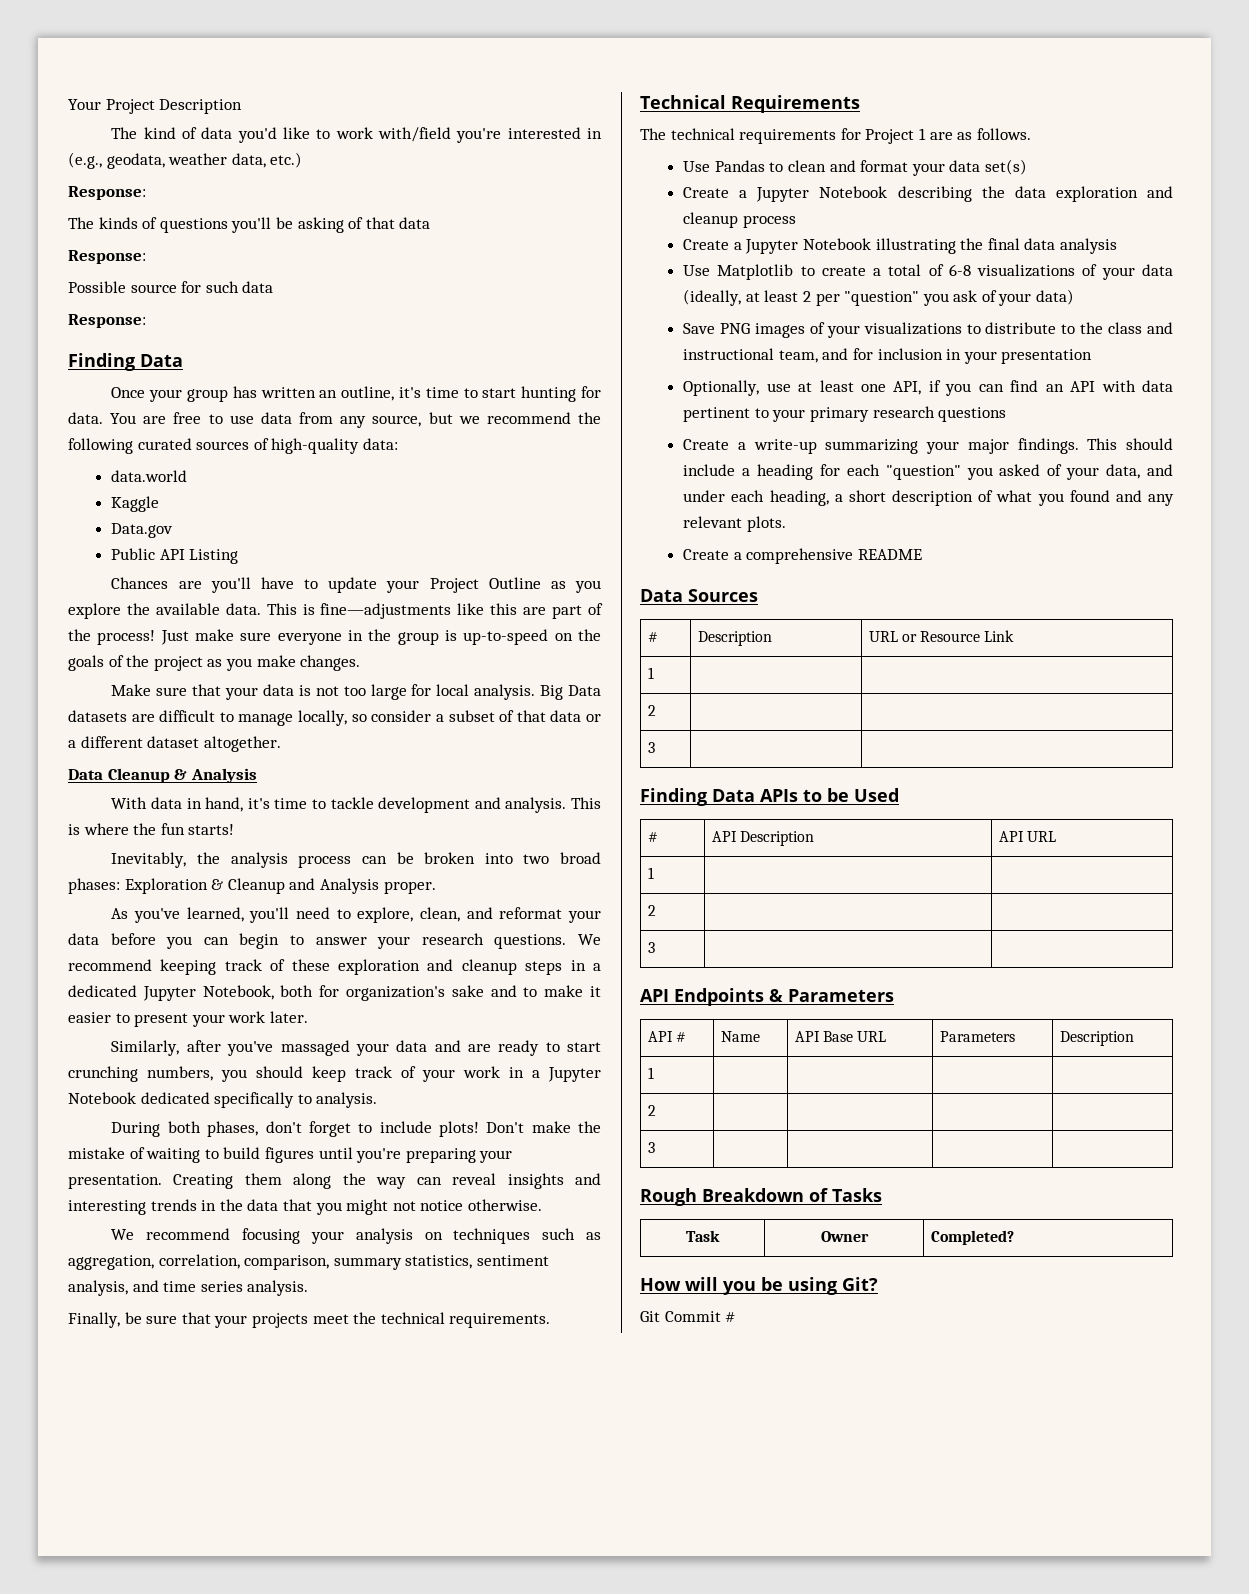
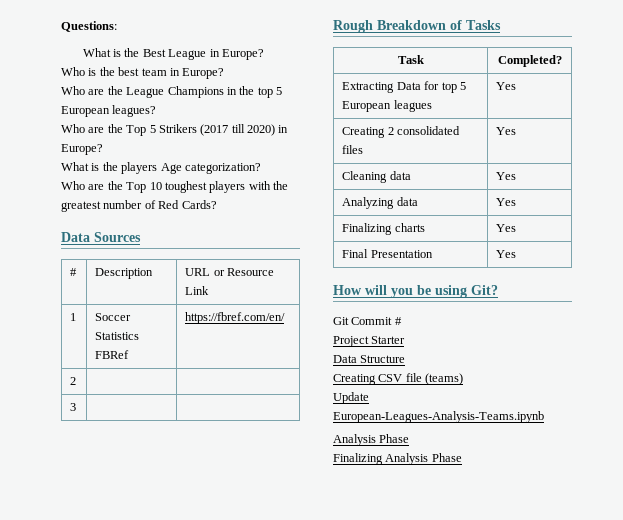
[68,99,243,114] [111,127,602,143] [68,152,303,169] [68,186,146,200] [68,217,431,233] [68,250,146,264] [68,281,274,293] [68,314,146,328] [68,353,183,371] [111,386,602,402] [68,412,601,428] [68,438,398,454] [111,470,188,482] [111,496,160,512] [111,523,174,538] [111,548,239,564] [111,577,601,593] [68,603,604,619] [68,629,601,645] [68,655,361,671] [111,684,602,700] [68,710,601,726] [68,736,281,752] [68,768,257,783] [111,797,602,813] [68,823,235,835] [111,852,601,868] [68,878,436,894] [111,907,601,923] [68,933,601,949] [68,959,601,975] [68,985,601,1001] [68,1011,308,1027] [111,1040,601,1056] [68,1066,601,1082] [68,1092,378,1108] [111,1121,601,1137] [68,1147,513,1163] [68,1173,602,1189] [68,1199,542,1215] [111,1228,601,1244] [68,1254,549,1270] [68,1280,309,1296] [68,1312,551,1328] [640,95,860,113] [640,128,1031,144] [683,159,1027,176] [683,186,1173,202] [683,212,796,228] [683,238,1117,254] [683,264,1173,280] [683,289,1075,306] [683,322,1173,338] [683,348,1093,364] [683,380,1173,396] [683,406,1007,422] [683,438,1173,454] [683,464,1173,480] [683,490,1174,506] [683,516,786,532] [683,548,922,564] Your Project Description // The kind of data you'd like to work with/field you're interested in (e.g., geodata, weather data, etc.) // Response: // The kinds of questions you'll be asking of that data // Response: // Possible source for such data // Response: // Finding Data // Once your group has written an outline, it's time to start hunting for data. You are free to use data from any source, but we recommend the following curated sources of high-quality data: // data.world // Kaggle // Data.gov // Public API Listing // Chances are you'll have to update your Project Outline as you explore the available data. This is fine—adjustments like this are part of the process! Just make sure everyone in the group is up-to-speed on the goals of the project as you make changes. // Make sure that your data is not too large for local analysis. Big Data datasets are difficult to manage locally, so consider a subset of that data or a different dataset altogether. // Data Cleanup & Analysis // With data in hand, it's time to tackle development and analysis. This is where the fun starts! // Inevitably, the analysis process can be broken into two broad phases: Exploration & Cleanup and Analysis proper. // As you've learned, you'll need to explore, clean, and reformat your data before you can begin to answer your research questions. We recommend keeping track of these exploration and cleanup steps in a dedicated Jupyter Notebook, both for organization's sake and to make it easier to present your work later. // Similarly, after you've massaged your data and are ready to start crunching numbers, you should keep track of your work in a Jupyter Notebook dedicated specifically to analysis. // During both phases, don't forget to include plots! Don't make the mistake of waiting to build figures until you're preparing your presentation. Creating them along the way can reveal insights and interesting trends in the data that you might not notice otherwise. // We recommend focusing your analysis on techniques such as aggregation, correlation, comparison, summary statistics, sentiment analysis, and time series analysis. // Finally, be sure that your projects meet the technical requirements. // Technical Requirements // The technical requirements for Project 1 are as follows. // Use Pandas to clean and format your data set(s) // Create a Jupyter Notebook describing the data exploration and cleanup process // Create a Jupyter Notebook illustrating the final data analysis // Use Matplotlib to create a total of 6-8 visualizations of your data (ideally, at least 2 per "question" you ask of your data) // Save PNG images of your visualizations to distribute to the class and instructional team, and for inclusion in your presentation // Optionally, use at least one API, if you can find an API with data pertinent to your primary research questions // Create a write-up summarizing your major findings. This should include a heading for each "question" you asked of your data, and under each heading, a short description of what you found and any relevant plots. // Create a comprehensive README -> [61,21,117,32] [82,48,264,60] [61,67,225,79] [61,86,282,98] [61,105,157,117] [61,124,289,136] [61,144,103,155] [61,162,261,174] [61,181,288,193] [61,200,217,212] Questions: // What is the Best League in Europe? // Who is the best team in Europe? // Who are the League Champions in the top 5 European leagues? // Who are the Top 5 Strikers (2017 till 2020) in Europe? // What is the players Age categorization? // Who are the Top 10 toughest players with the greatest number of Red Cards?
[647,705,656,716] [647,742,655,753] [640,788,899,806] [647,832,658,842] [711,831,815,846] [998,831,1057,842] [647,867,654,879] [647,905,656,916] [647,942,655,953] [640,988,894,1006] [647,1031,687,1042] [720,1031,760,1042] [794,1031,887,1042] [939,1031,1015,1042] [1059,1031,1134,1046] [647,1067,654,1079] [647,1105,656,1116] [647,1142,655,1153] | // 2 | | // 3 | | // Finding Data APIs to be Used // # | API Description | API URL // 1 | | // 2 | | // 3 | | // API Endpoints & Parameters // API # | Name | API Base URL | Parameters | Description // 1 | | | | // 2 | | | | // 3 | | -> [95,313,132,321] [95,332,140,340] [95,350,130,359] [185,312,286,324] [70,377,77,385] [70,403,77,411] Soccer Statistics FBRef | https://fbref.com/en/ // 2 | | // 3
[820,1231,869,1242] [930,1230,1014,1245] Owner | Completed? -> [497,55,562,67] [342,81,466,93] [342,100,432,112] [496,82,517,90] [342,126,461,138] [342,145,364,154] [496,127,517,135] [342,171,411,183] [496,172,517,180] [342,197,418,209] [496,198,517,206] [342,223,425,235] [496,224,517,232] [342,249,433,258] [496,250,517,258] Completed? // Extracting Data for top 5 European leagues | Yes // Creating 2 consolidated files | Yes // Cleaning data | Yes // Analyzing data | Yes // Finalizing charts | Yes // Final Presentation | Yes
(737, 1317) none -> [333,336,406,347] [333,355,406,363] [333,373,464,385] [333,392,369,404] [333,411,544,423] [333,434,410,446] [333,453,462,465] // Project Starter // Data Structure // Creating CSV file (teams) // Update European-Leagues-Analysis-Teams.ipynb // Analysis Phase // Finalizing Analysis Phase

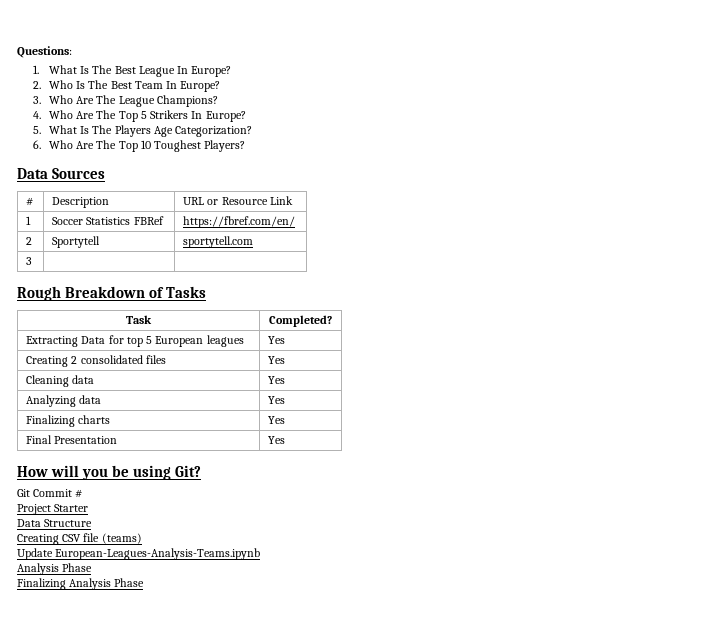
[82,48,140,57] What is the -> [32,65,113,74] 1. What Is The
[209,49,264,60] [61,67,225,79] [61,86,282,98] [61,105,157,117] [61,124,289,136] [61,144,103,155] [61,162,261,174] [61,181,288,193] [61,200,217,212] in Europe? // Who is the best team in Europe? // Who are the League Champions in the top 5 European leagues? // Who are the Top 5 Strikers (2017 till 2020) in Europe? // What is the players Age categorization? // Who are the Top 10 toughest players with the greatest number of Red Cards? -> [177,66,232,77] [32,80,221,92] [32,95,218,107] [32,110,246,122] [32,125,253,137] [32,140,246,152] In Europe? // 2. Who Is The Best Team In Europe? // 3. Who Are The League Champions? // 4. Who Are The Top 5 Strikers In Europe? // 5. What Is The Players Age Categorization? // 6. Who Are The Top 10 Toughest Players?
(77, 381) | -> [52,236,101,248] [183,236,254,248] Sportytell | sportytell.com

